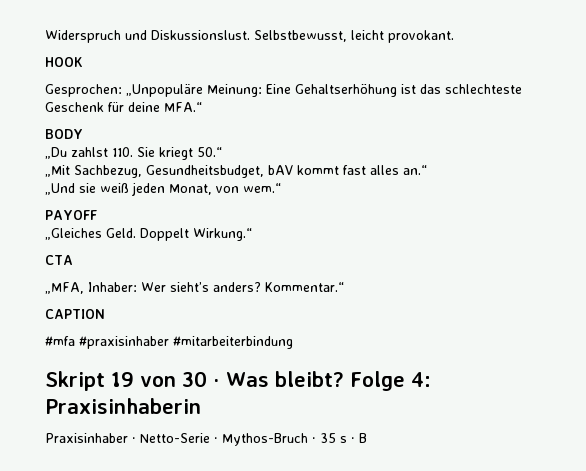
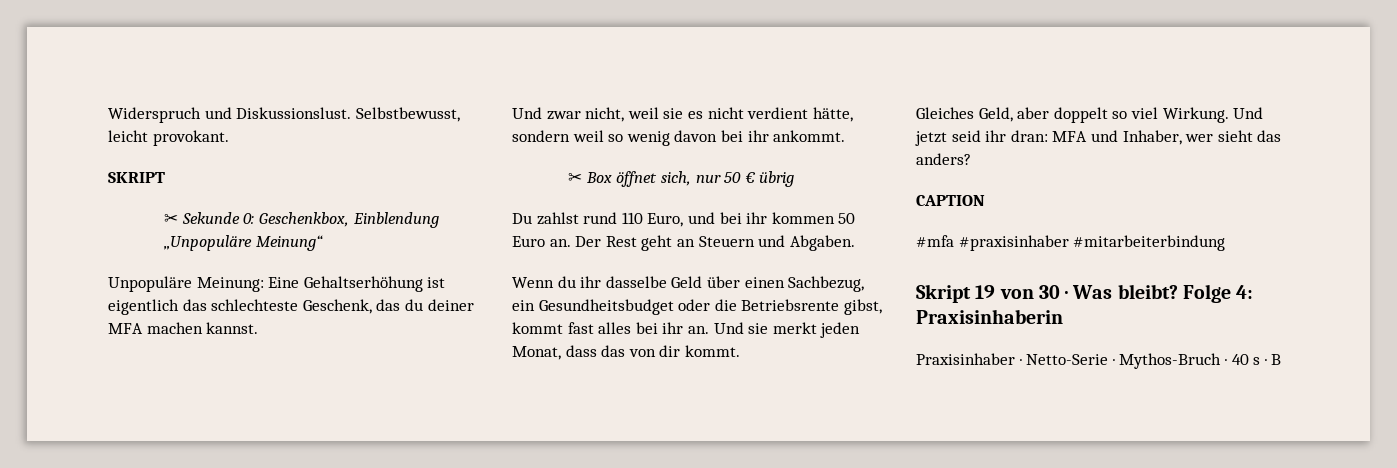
[45,57,83,67] [45,84,203,97] HOOK // Gesprochen: „Unpopuläre -> [108,172,165,183] [164,212,439,228] [164,235,323,251] [108,276,192,292] SKRIPT // ✂ Sekunde 0: Geschenkbox, Einblendung „Unpopuläre Meinung“ // Unpopuläre
(416, 89) none -> [108,299,179,315] eigentlich
[45,102,202,112] [45,129,83,139] [45,147,222,160] [45,165,427,178] [45,182,281,196] [45,210,97,220] [45,228,252,241] [45,255,73,265] [45,282,209,294] Geschenk für deine MFA.“ // BODY // „Du zahlst 110. Sie kriegt 50.“ // „Mit Sachbezug, Gesundheitsbudget, bAV kommt fast alles an.“ // „Und sie weiß jeden Monat, von wem.“ // PAYOFF // „Gleiches Geld. Doppelt Wirkung.“ // CTA // „MFA, Inhaber: Wer sieht’s -> [302,299,474,314] [108,322,259,334] [512,107,853,122] [512,130,846,146] [568,171,795,187] [512,212,856,227] [512,235,855,251] [512,276,865,292] [512,299,882,315] [512,322,861,338] [512,345,740,360] [916,107,1264,123] [915,130,1282,146] Geschenk, das du deiner MFA machen kannst. // Und zwar nicht, weil sie es nicht verdient hätte, sondern weil so wenig davon bei ihr ankommt. // ✂ Box öffnet sich, nur 50 € übrig // Du zahlst rund 110 Euro, und bei ihr kommen 50 Euro an. Der Rest geht an Steuern und Abgaben. // Wenn du ihr dasselbe Geld über einen Sachbezug, ein Gesundheitsbudget oder die Betriebsrente gibst, kommt fast alles bei ihr an. Und sie merkt jeden Monat, dass das von dir kommt. // Gleiches Geld, aber doppelt so viel Wirkung. Und jetzt seid ihr dran: MFA und Inhaber, wer sieht das
[265,282,344,292] Kommentar.“ -> (971, 159) none
[320,433,336,443] 35 -> [1231,354,1249,365] 40

